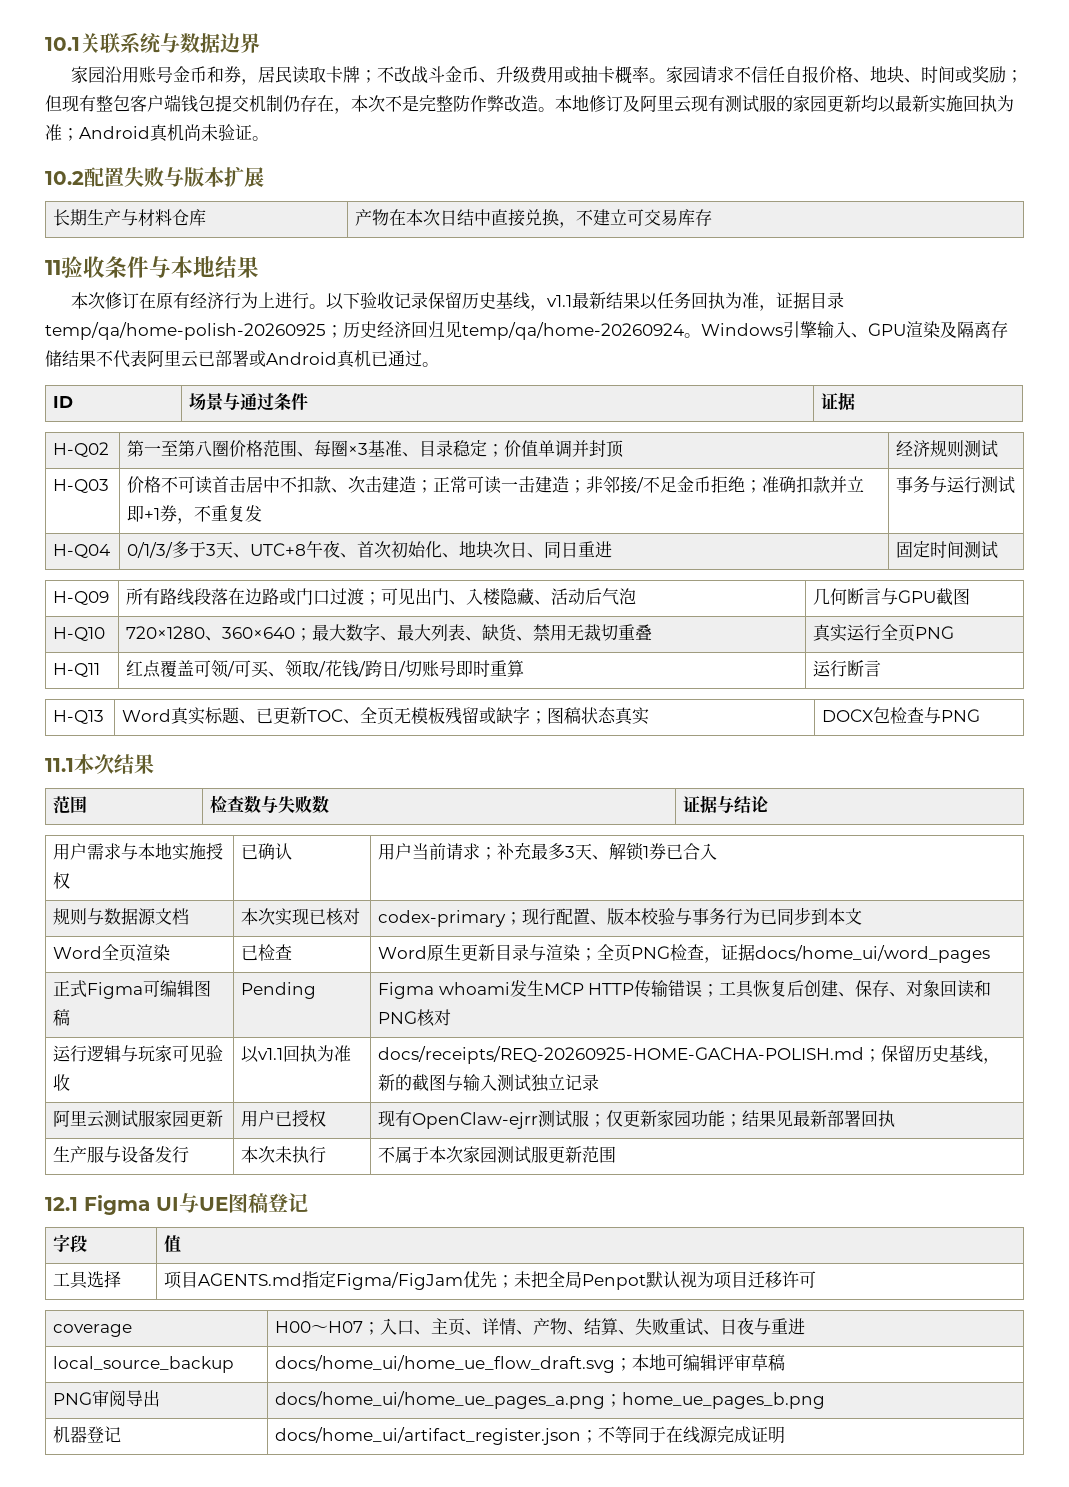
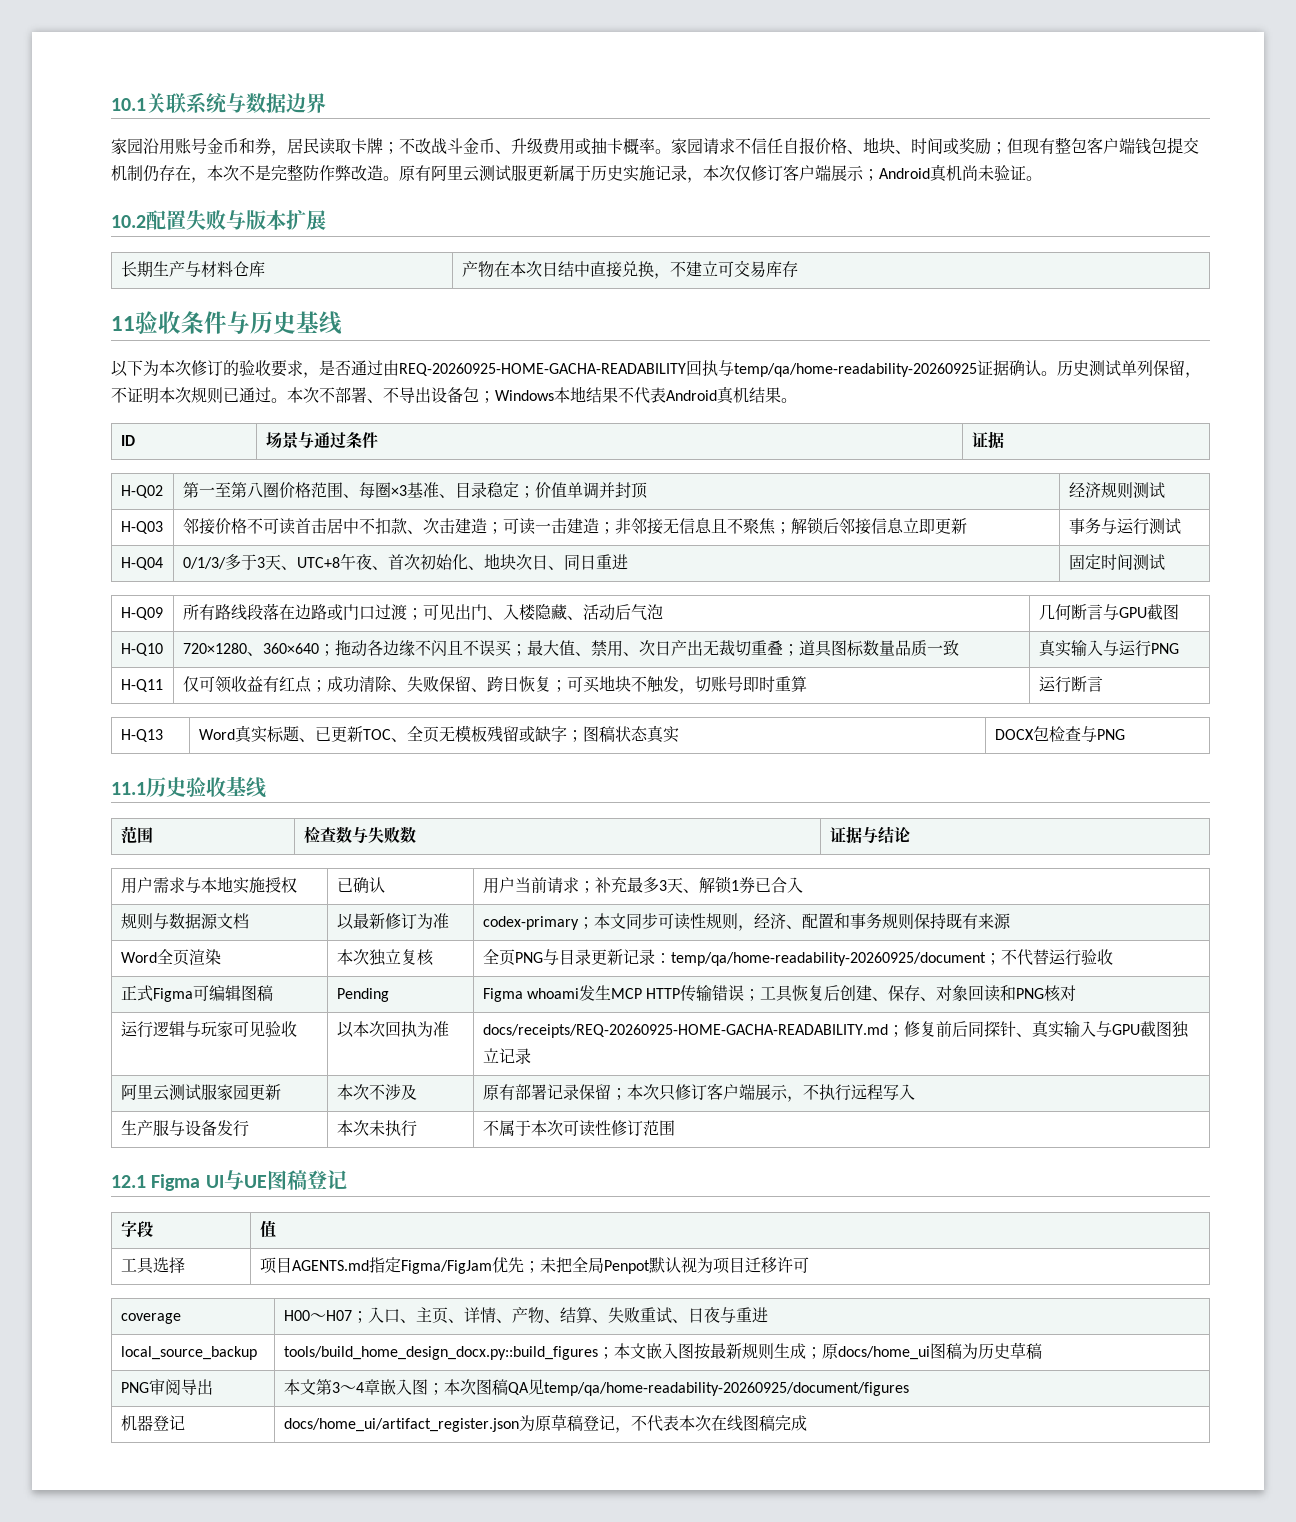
[555,95,1014,113] [45,124,62,141] 本地修订及阿里云现有测试服的家园更新均以最新实施回执为准 -> [399,164,864,183] 原有阿里云测试服更新属于历史实施记录，本次仅修订客户端展示
[171,256,259,278] [71,292,845,311] [45,321,1008,340] [45,350,422,368] 本地结果 // 本次修订在原有经济行为上进行。以下验收记录保留历史基线，v1.1最新结果以任务回执为准，证据目录temp/qa/home-polish-20260925；历史经济回归见temp/qa/home-20260924。Windows引擎输入、GPU渲染及隔离存储结果不代表阿里云已部署或Android真机已通过 -> [250,311,342,335] [111,360,1201,378] [111,386,781,404] 历史基线 // 以下为本次修订的验收要求，是否通过由REQ-20260925-HOME-GACHA-READABILITY回执与temp/qa/home-readability-20260925证据确认。历史测试单列保留，不证明本次规则已通过。本次不部署、不导出设备包；Windows本地结果不代表Android真机结果
(110, 486) none -> [182,518,215,535] 邻接
[433,476,468,493] 正常 -> (503, 528) none
[636,476,865,493] [127,505,263,524] /不足金币拒绝；准确扣款并立即+1券，不重复发 -> [662,517,967,535] 无信息且不聚焦；解锁后邻接信息立即更新
[312,624,653,642] [813,624,916,642] 最大数字、最大列表、缺货、禁用无裁切重叠 | 真实运行全页 -> [334,640,959,657] [1038,639,1151,657] 拖动各边缘不闪且不误买；最大值、禁用、次日产出无裁切重叠；道具图标数量品质一致 | 真实输入与运行
[126,660,407,678] 红点覆盖可领/可买、领取/花钱/跨日/ -> [182,675,695,694] 仅可领收益有红点；成功清除、失败保留、跨日恢复；可买地块不触发，
[74,754,154,774] 本次结果 -> [146,776,266,798] 历史验收基线
[241,908,361,926] [378,907,863,927] [53,944,171,962] [241,944,293,961] [378,944,991,963] 本次实现已核对 | codex-primary；现行配置、版本校验与事务行为已同步到本文 // Word全页渲染 | 已检查 | Word原生更新目录与渲染；全页PNG检查，证据docs/home_ui/word_pages -> [336,913,449,930] [482,913,1011,931] [120,949,221,966] [336,949,434,966] [482,949,1113,966] 以最新修订为准 | codex-primary；本文同步可读性规则，经济、配置和事务规则保持既有来源 // Word全页渲染 | 本次独立复核 | 全页PNG与目录更新记录：temp/qa/home-readability-20260925/document；不代替运行验收
[258,1048,284,1060] v1.1 -> [352,1021,385,1037] 本次
[378,1045,1001,1064] [378,1074,532,1092] docs/receipts/REQ-20260925-HOME-GACHA-POLISH.md；保留历史基线，新的截图与输入测试 -> [482,1020,1172,1038] docs/receipts/REQ-20260925-HOME-GACHA-READABILITY.md；修复前后同探针、真实输入与GPU截图
[241,1110,327,1127] [378,1110,896,1129] 用户已授权 | 现有OpenClaw-ejrr测试服；仅更新家园功能；结果见最新部署回执 -> [336,1084,417,1100] [482,1083,915,1102] 本次不涉及 | 原有部署记录保留；本次只修订客户端展示，不执行远程写入
[463,1146,583,1164] 家园测试服更新 -> [562,1120,643,1137] 可读性修订
[275,1354,786,1373] [53,1390,161,1407] [275,1391,826,1409] [53,1426,122,1443] [275,1426,786,1445] docs/home_ui/home_ue_flow_draft.svg；本地可编辑评审草稿 // PNG审阅导出 | docs/home_ui/home_ue_pages_a.png；home_ue_pages_b.png // 机器登记 | docs/home_ui/artifact_register.json；不等同于在线源完成证明 -> [283,1342,1042,1360] [120,1378,213,1395] [283,1379,909,1396] [120,1415,185,1431] [283,1414,807,1433] tools/build_home_design_docx.py::build_figures；本文嵌入图按最新规则生成；原docs/home_ui图稿为历史草稿 // PNG审阅导出 | 本文第3～4章嵌入图；本次图稿QA见temp/qa/home-readability-20260925/document/figures // 机器登记 | docs/home_ui/artifact_register.json为原草稿登记，不代表本次在线图稿完成

